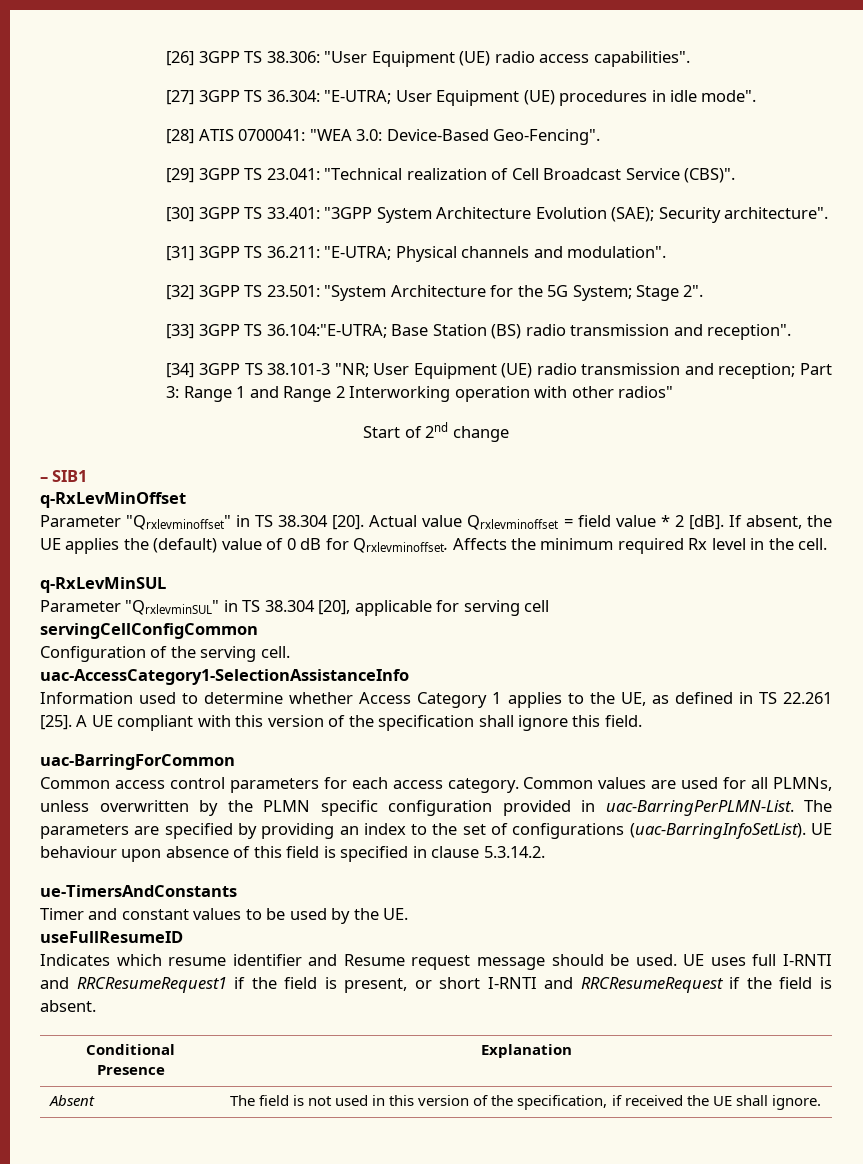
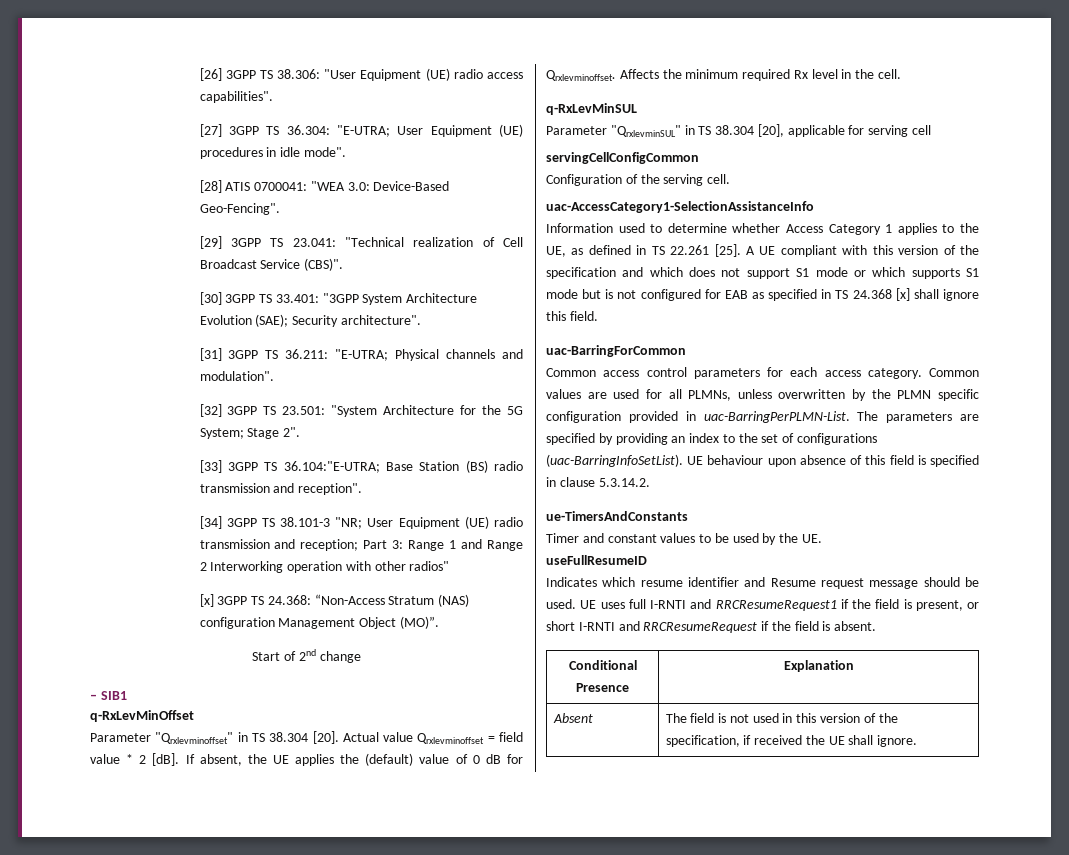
(673, 392) none -> [199,594,470,607] [199,616,439,629] // [x] 3GPP TS 24.368: “Non-Access Stratum (NAS) configuration Management Object (MO)”.
(475, 723) none -> [622,267,979,279] [546,288,910,301] and which does not support S1 mode or which supports S1 mode but is not configured for EAB as specified in TS 24.368 [x]

